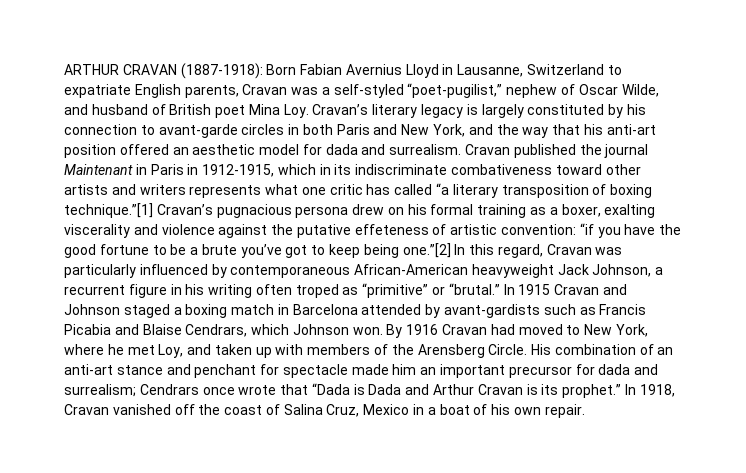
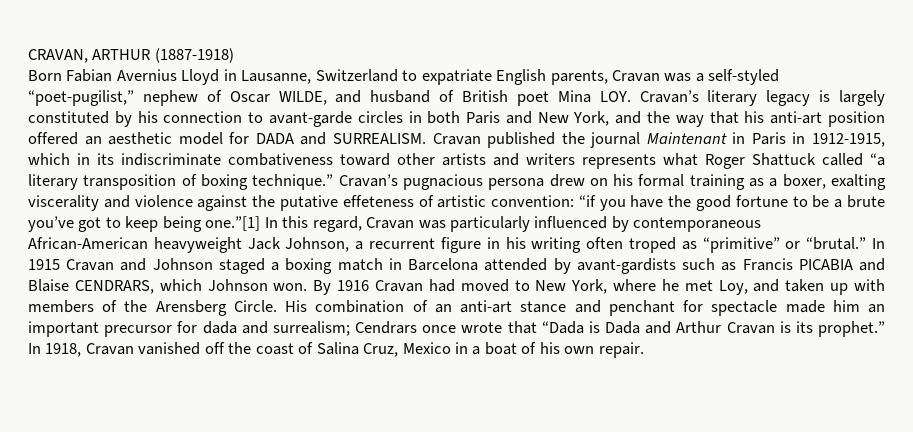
[64,63,263,79] ARTHUR CRAVAN (1887-1918): -> [28,48,234,63] CRAVAN, ARTHUR (1887-1918) //
[621,84,659,97] Wilde, -> [278,91,327,105] WILDE,
[283,104,309,118] Loy. -> [599,91,631,102] LOY.
[325,144,462,155] dada and surrealism. -> [255,132,426,145] DADA and SURREALISM.
[301,184,391,195] one critic has -> [705,153,816,169] Roger Shattuck
[64,203,153,218] technique.”[1] -> [252,174,334,190] technique.”
[402,243,451,258] one.”[2] -> [205,216,261,231] one.”[1]
[64,324,111,335] Picabia -> [798,259,853,270] PICABIA
[185,324,248,337] Cendrars, -> [74,280,154,294] CENDRARS,

